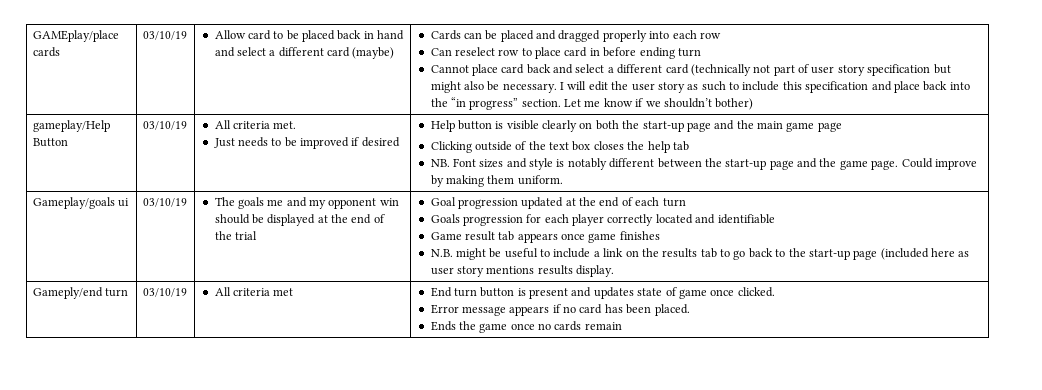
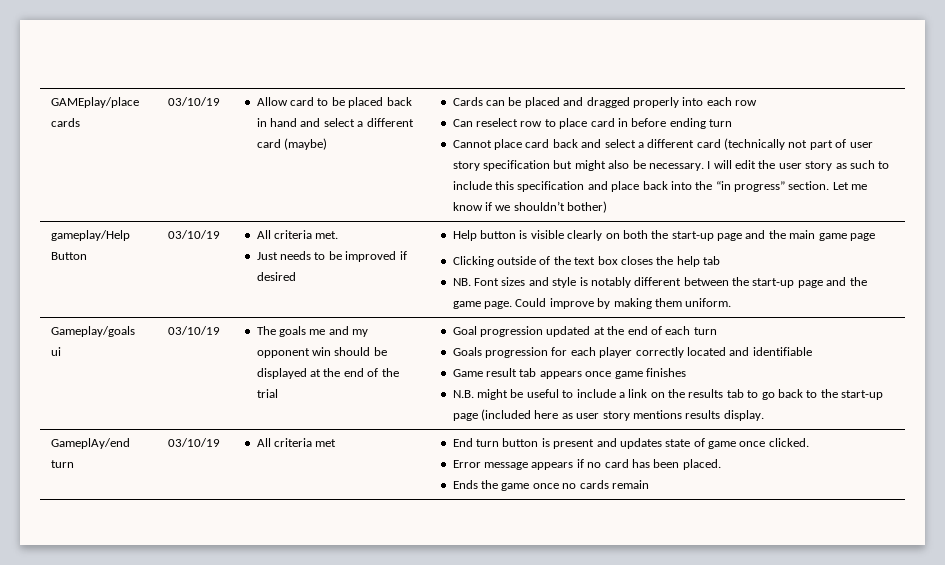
[32,287,103,299] Gameply/end -> [50,438,130,449] GameplAy/end

